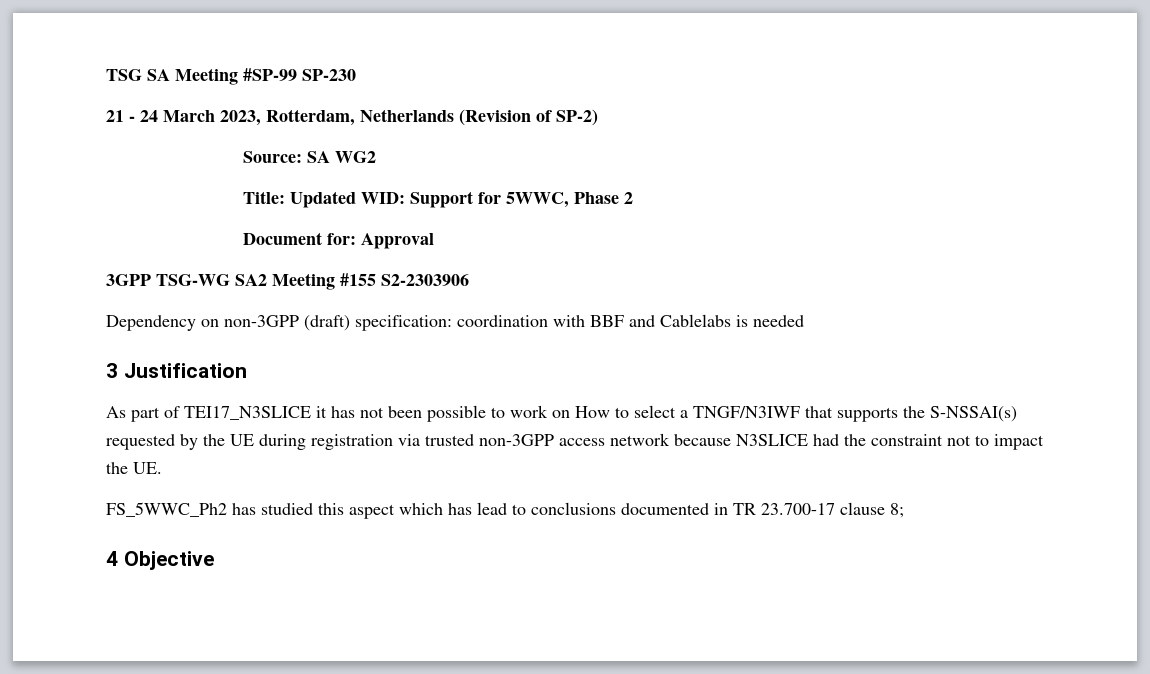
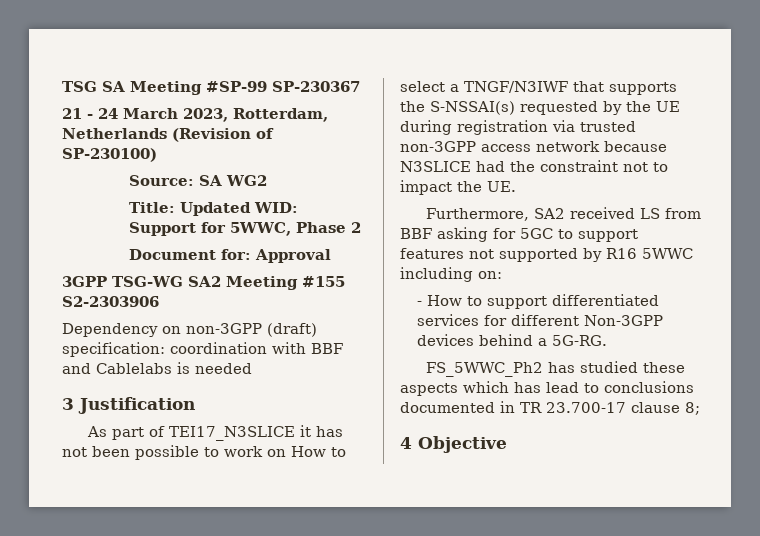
[302,69,356,81] SP-230 -> [272,81,360,92] SP-230367
[556,109,598,126] SP-2) -> [62,148,157,162] SP-230100)
(162, 468) none -> [426,207,702,221] [400,227,638,242] [400,248,693,262] [400,267,502,282] [416,294,659,309] [416,314,663,326] [416,334,607,346] // Furthermore, SA2 received LS from BBF asking for 5GC to support features not supported by R16 5WWC including on: // - How to support differentiated services for different Non-3GPP devices behind a 5G-RG.
[318,503,395,519] this aspect -> [643,362,686,373] [400,383,458,396] these aspects

